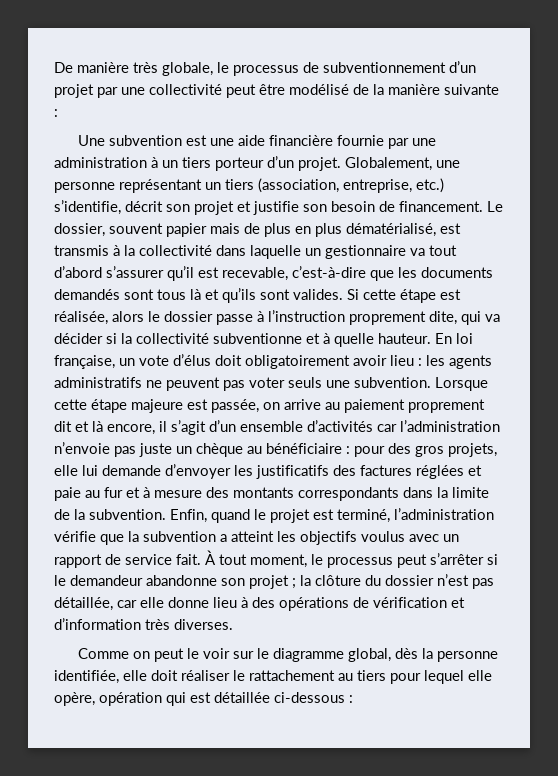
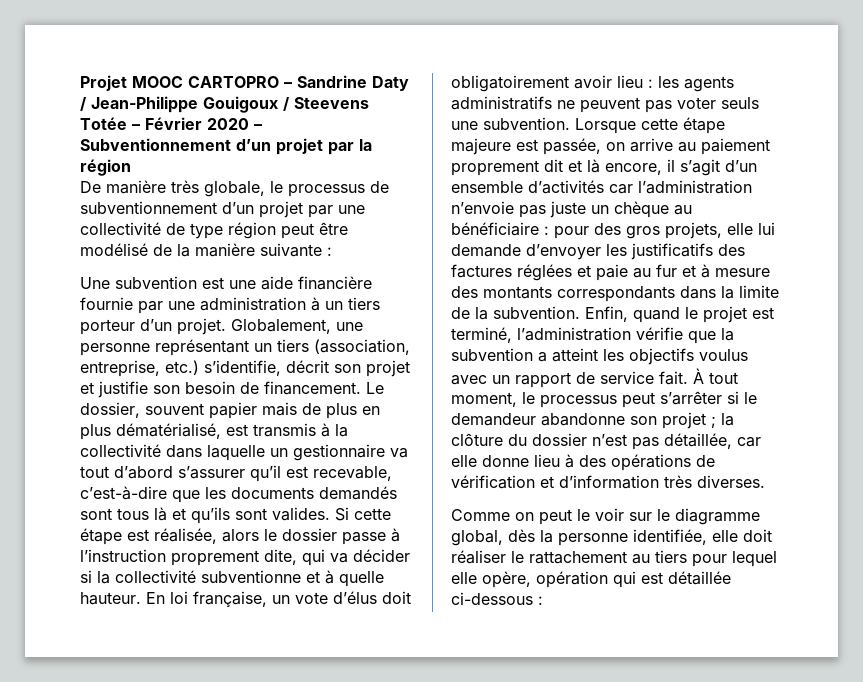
(54, 67) none -> [80,75,409,91] [80,96,369,113] [80,117,262,130] [80,138,372,155] [80,159,131,176] Projet MOOC CARTOPRO – Sandrine Daty / Jean-Philippe Gouigoux / Steevens Totée – Février 2020 – Subventionnement d’un projet par la région //
(222, 89) none -> [166,222,276,239] de type région

